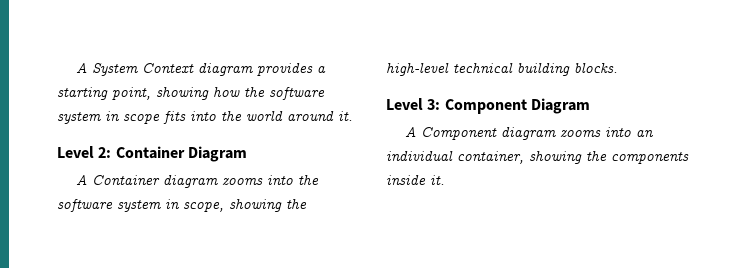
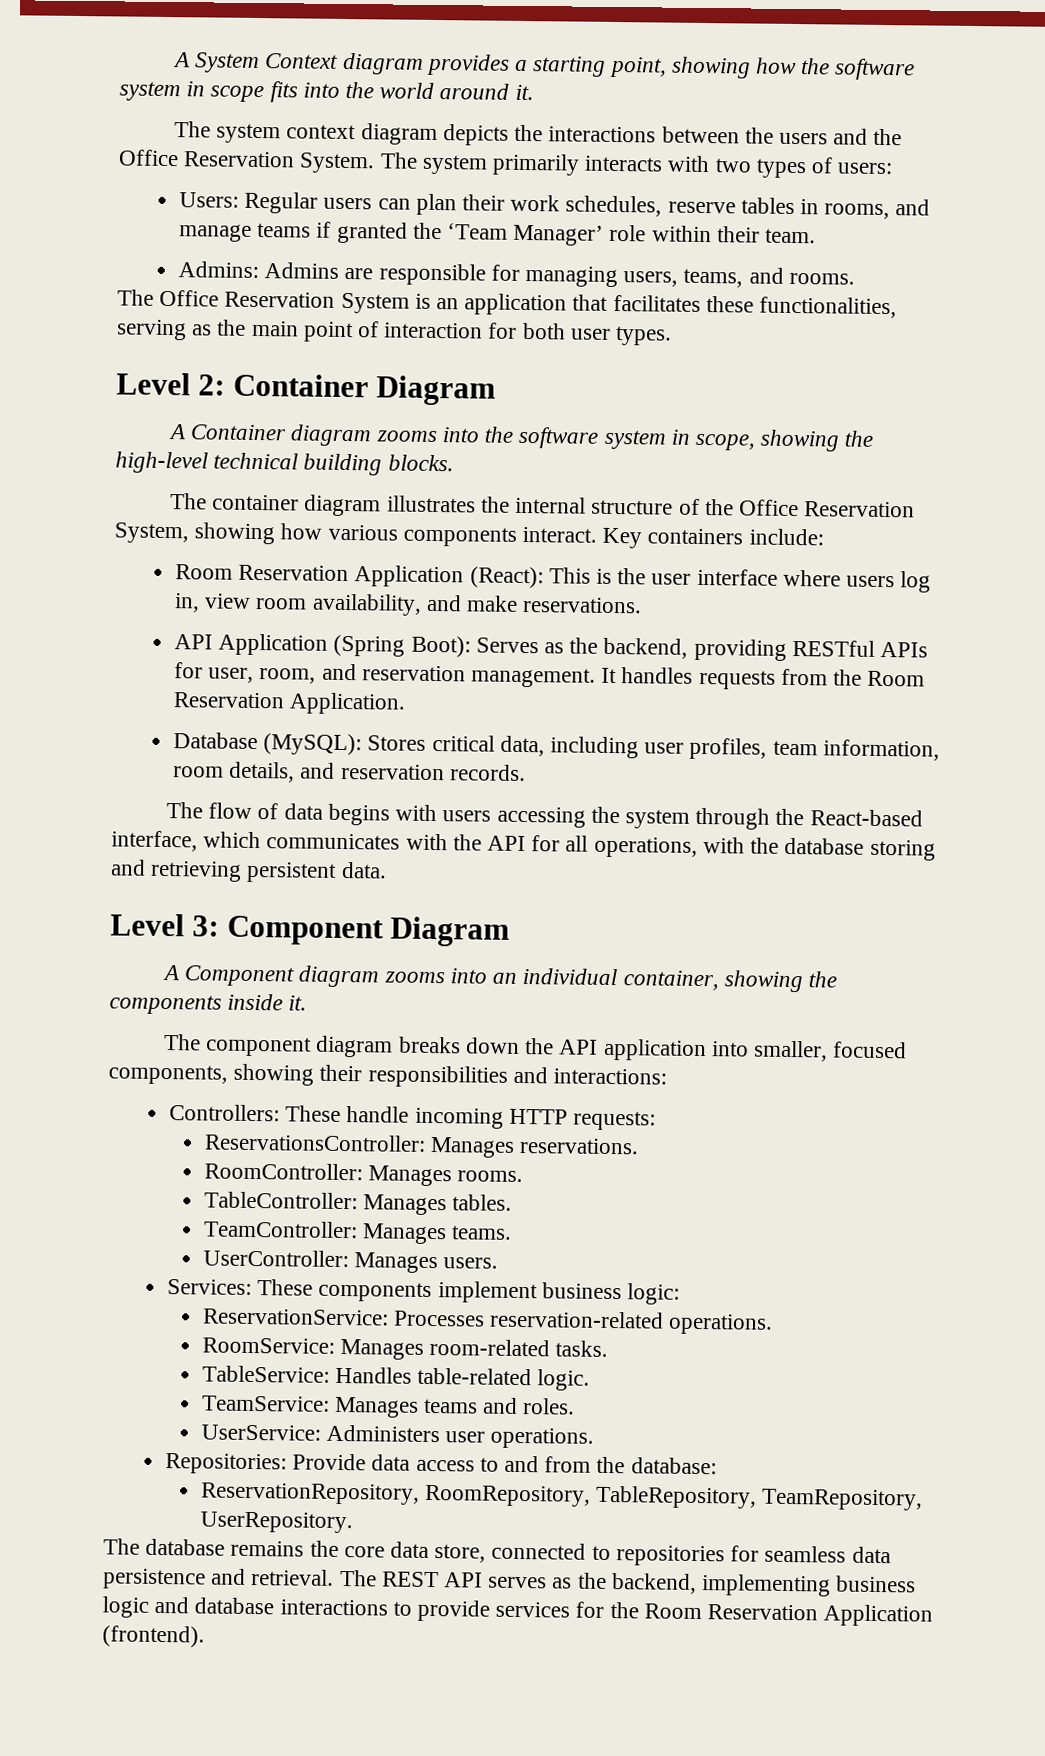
(353, 116) none -> [174,121,903,146] [118,149,894,179] [178,191,931,220] [178,221,817,246] [177,261,855,288] [117,289,898,319] [116,319,673,346] // The system context diagram depicts the interactions between the users and the Office Reservation System. The system primarily interacts with two types of users: // Users: Regular users can plan their work schedules, reserve tables in rooms, and manage teams if granted the ‘Team Manager’ role within their team. // Admins: Admins are responsible for managing users, teams, and rooms. // The Office Reservation System is an application that facilitates these functionalities, serving as the main point of interaction for both user types.
(618, 68) none -> [170,493,916,518] [114,522,824,549] [174,564,932,593] [173,593,643,616] [173,633,929,661] [173,662,926,690] [172,692,407,715] [172,732,940,761] [172,761,526,783] [166,802,923,830] [111,830,936,861] [111,859,387,883] // The container diagram illustrates the internal structure of the Office Reservation System, showing how various components interact. Key containers include: // Room Reservation Application (React): This is the user interface where users log in, view room availability, and make reservations. // API Application (Spring Boot): Serves as the backend, providing RESTful APIs for user, room, and reservation management. It handles requests from the Room Reservation Application. // Database (MySQL): Stores critical data, including user profiles, team information, room details, and reservation records. // The flow of data begins with users accessing the system through the React-based interface, which communicates with the API for all operations, with the database storing and retrieving persistent data.
(445, 180) none -> [164,1034,908,1062] [108,1063,668,1088] [168,1104,656,1131] [203,1133,639,1158] [203,1162,523,1187] [203,1191,512,1216] [202,1220,512,1245] [202,1249,498,1274] [166,1279,680,1305] [202,1308,774,1335] [201,1337,609,1360] [201,1365,591,1391] [201,1395,576,1418] [200,1424,595,1449] [164,1453,717,1475] [200,1482,924,1511] [199,1511,353,1534] [103,1538,891,1567] [103,1568,917,1597] [102,1596,934,1627] [102,1625,205,1648] // The component diagram breaks down the API application into smaller, focused components, showing their responsibilities and interactions: // Controllers: These handle incoming HTTP requests: // ReservationsController: Manages reservations. // RoomController: Manages rooms. // TableController: Manages tables. // TeamController: Manages teams. // UserController: Manages users. // Services: These components implement business logic: // ReservationService: Processes reservation-related operations. // RoomService: Manages room-related tasks. // TableService: Handles table-related logic. // TeamService: Manages teams and roles. // UserService: Administers user operations. // Repositories: Provide data access to and from the database: // ReservationRepository, RoomRepository, TableRepository, TeamRepository, UserRepository. // The database remains the core data store, connected to repositories for seamless data persistence and retrieval. The REST API serves as the backend, implementing business logic and database interactions to provide services for the Room Reservation Application (frontend).

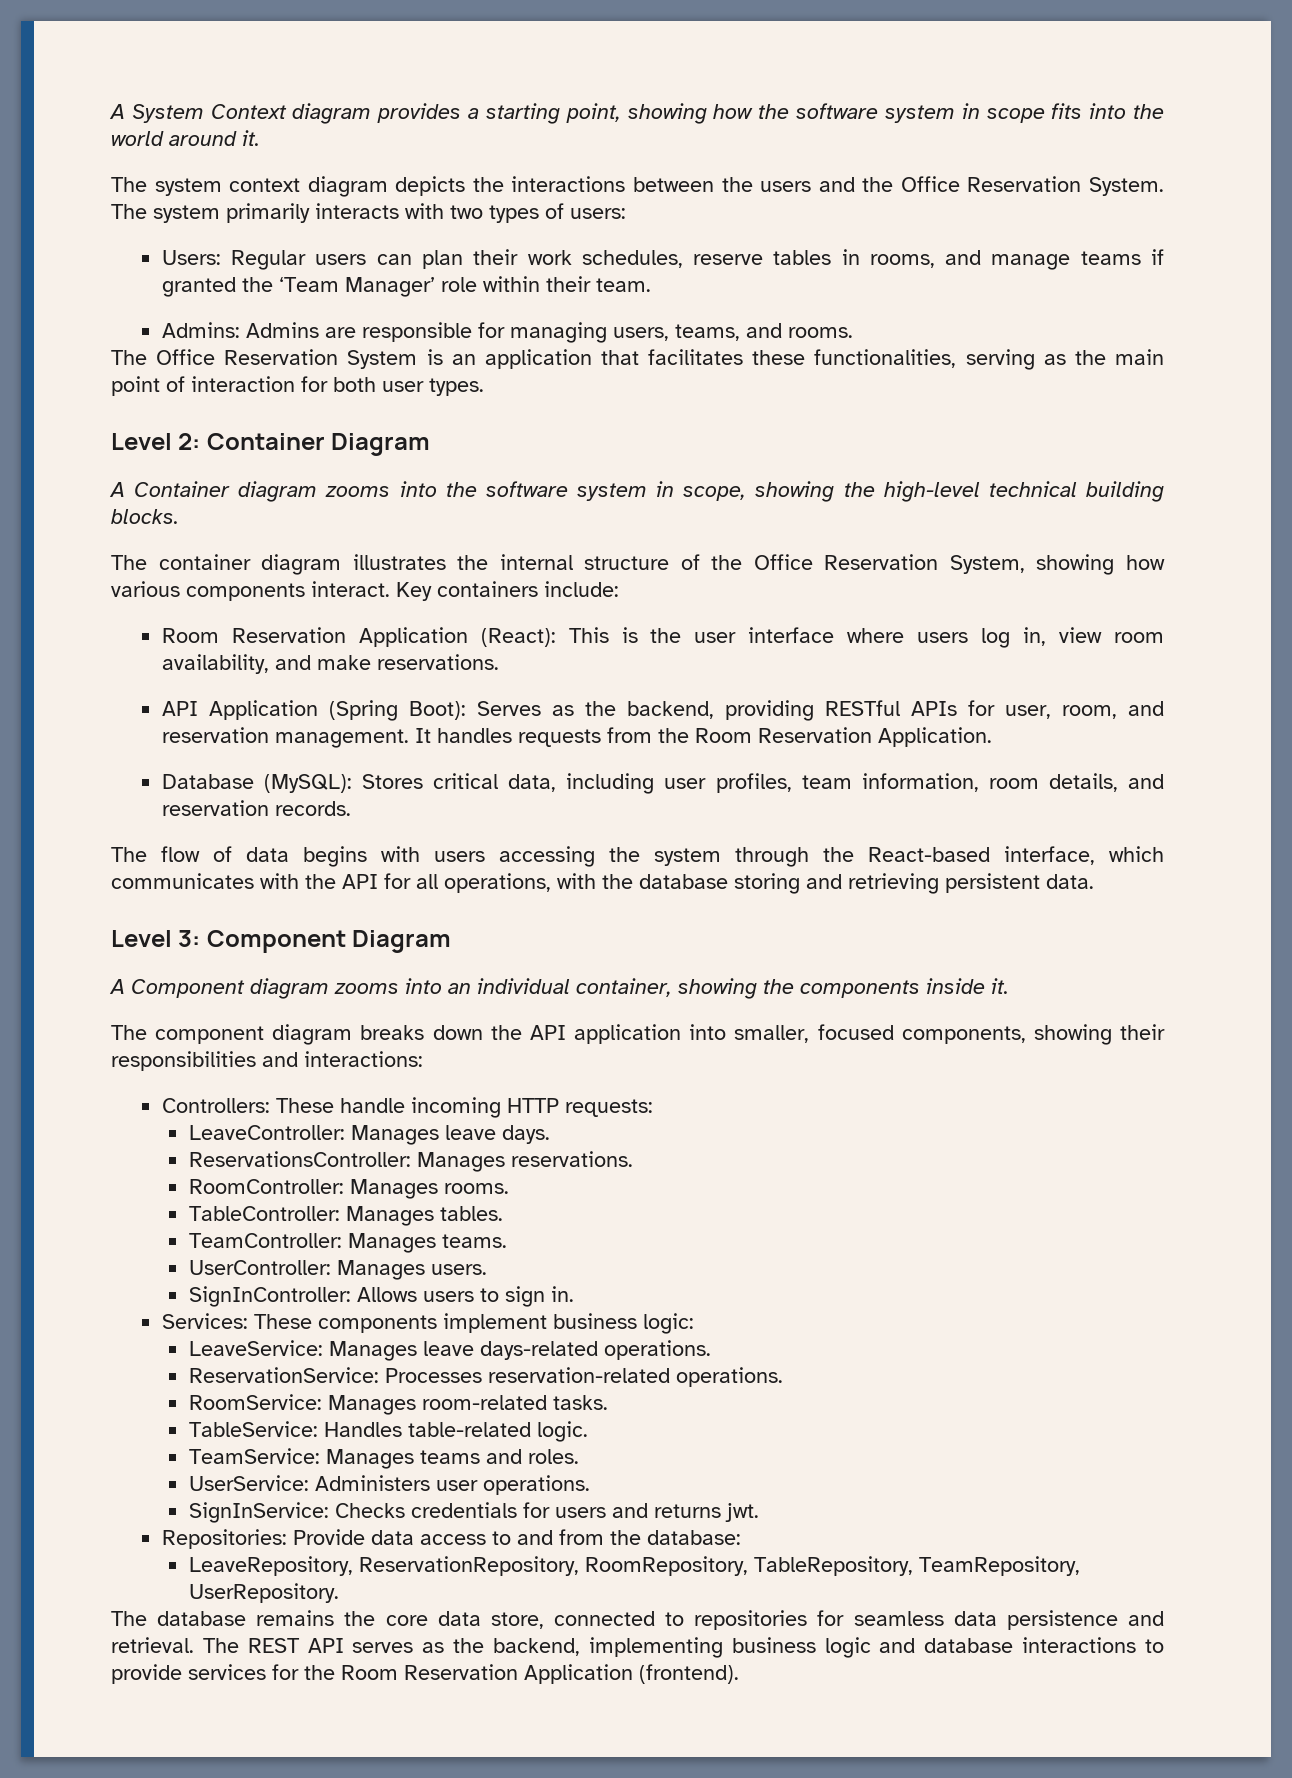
(656, 1120) none -> [188,1125,550,1145] // LeaveController: Manages leave days.
(498, 1263) none -> [188,1286,574,1307] // SignInController: Allows users to sign in.
(680, 1294) none -> [188,1340,711,1361] // LeaveService: Manages leave days-related operations.
(595, 1438) none -> [188,1502,759,1523] // SignInService: Checks credentials for users and returns jwt.
(717, 1466) none -> [188,1556,353,1576] LeaveRepository,

